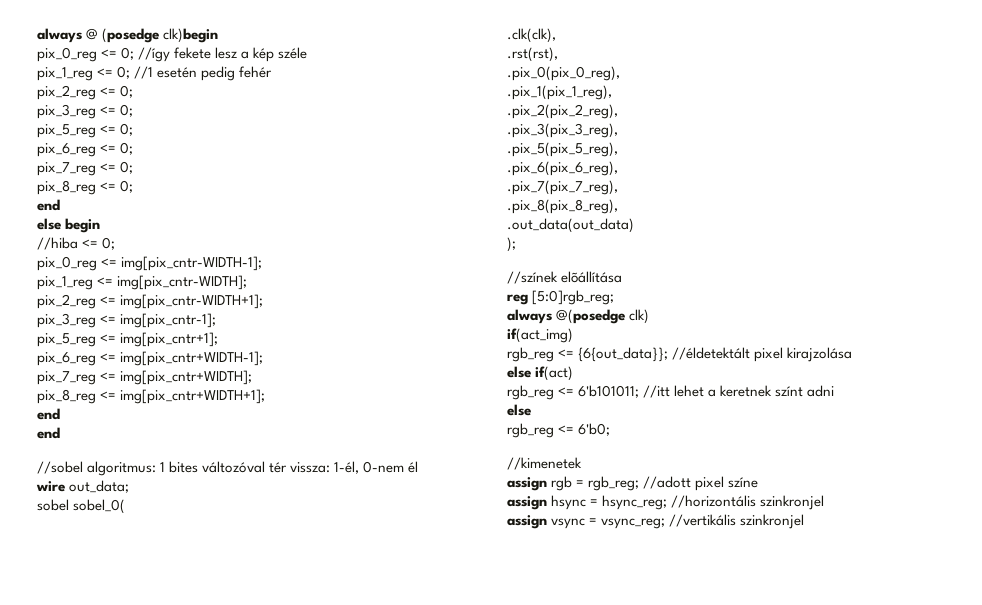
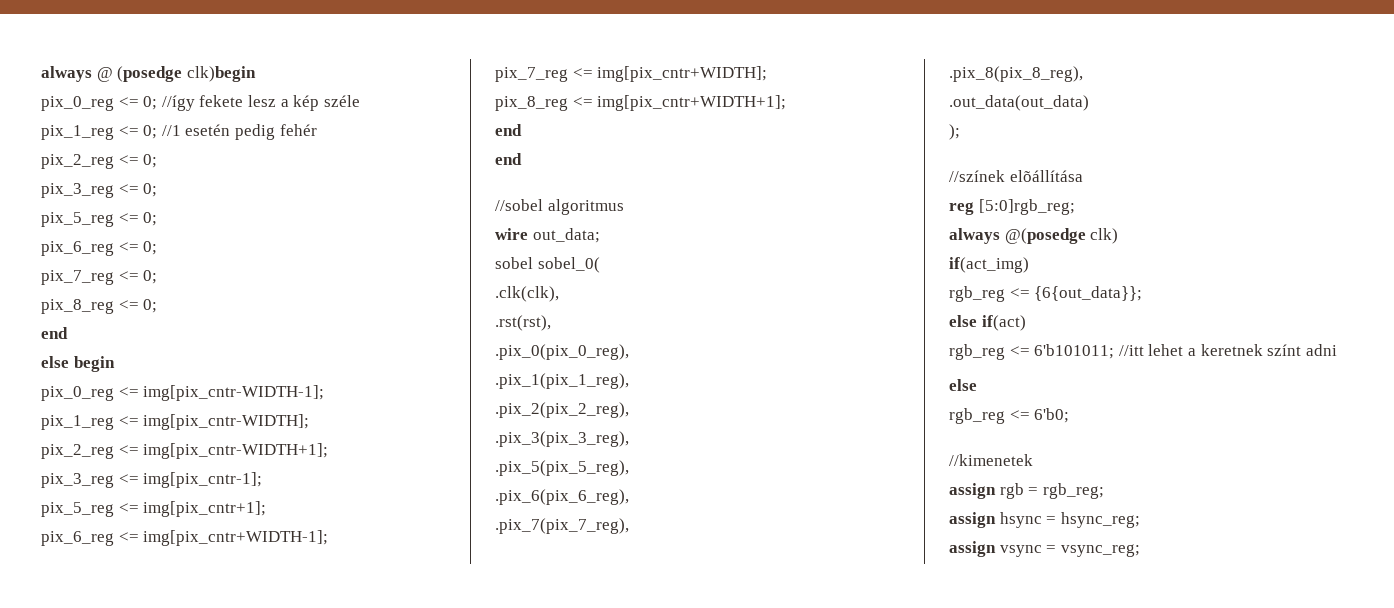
[37,237,116,250] // //hiba <= 0; -> (115, 364) none
[87,461,419,476] algoritmus: 1 bites változóval tér vissza: 1-él, 0-nem él -> [547,199,624,215] algoritmus
[672,347,853,362] //éldetektált pixel kirajzolása -> (1143, 293) none
[643,476,759,491] //adott pixel színe -> (1104, 491) none
[671,495,825,510] //horizontális szinkronjel -> (1140, 520) none
[669,514,805,529] //vertikális szinkronjel -> (1140, 550) none

